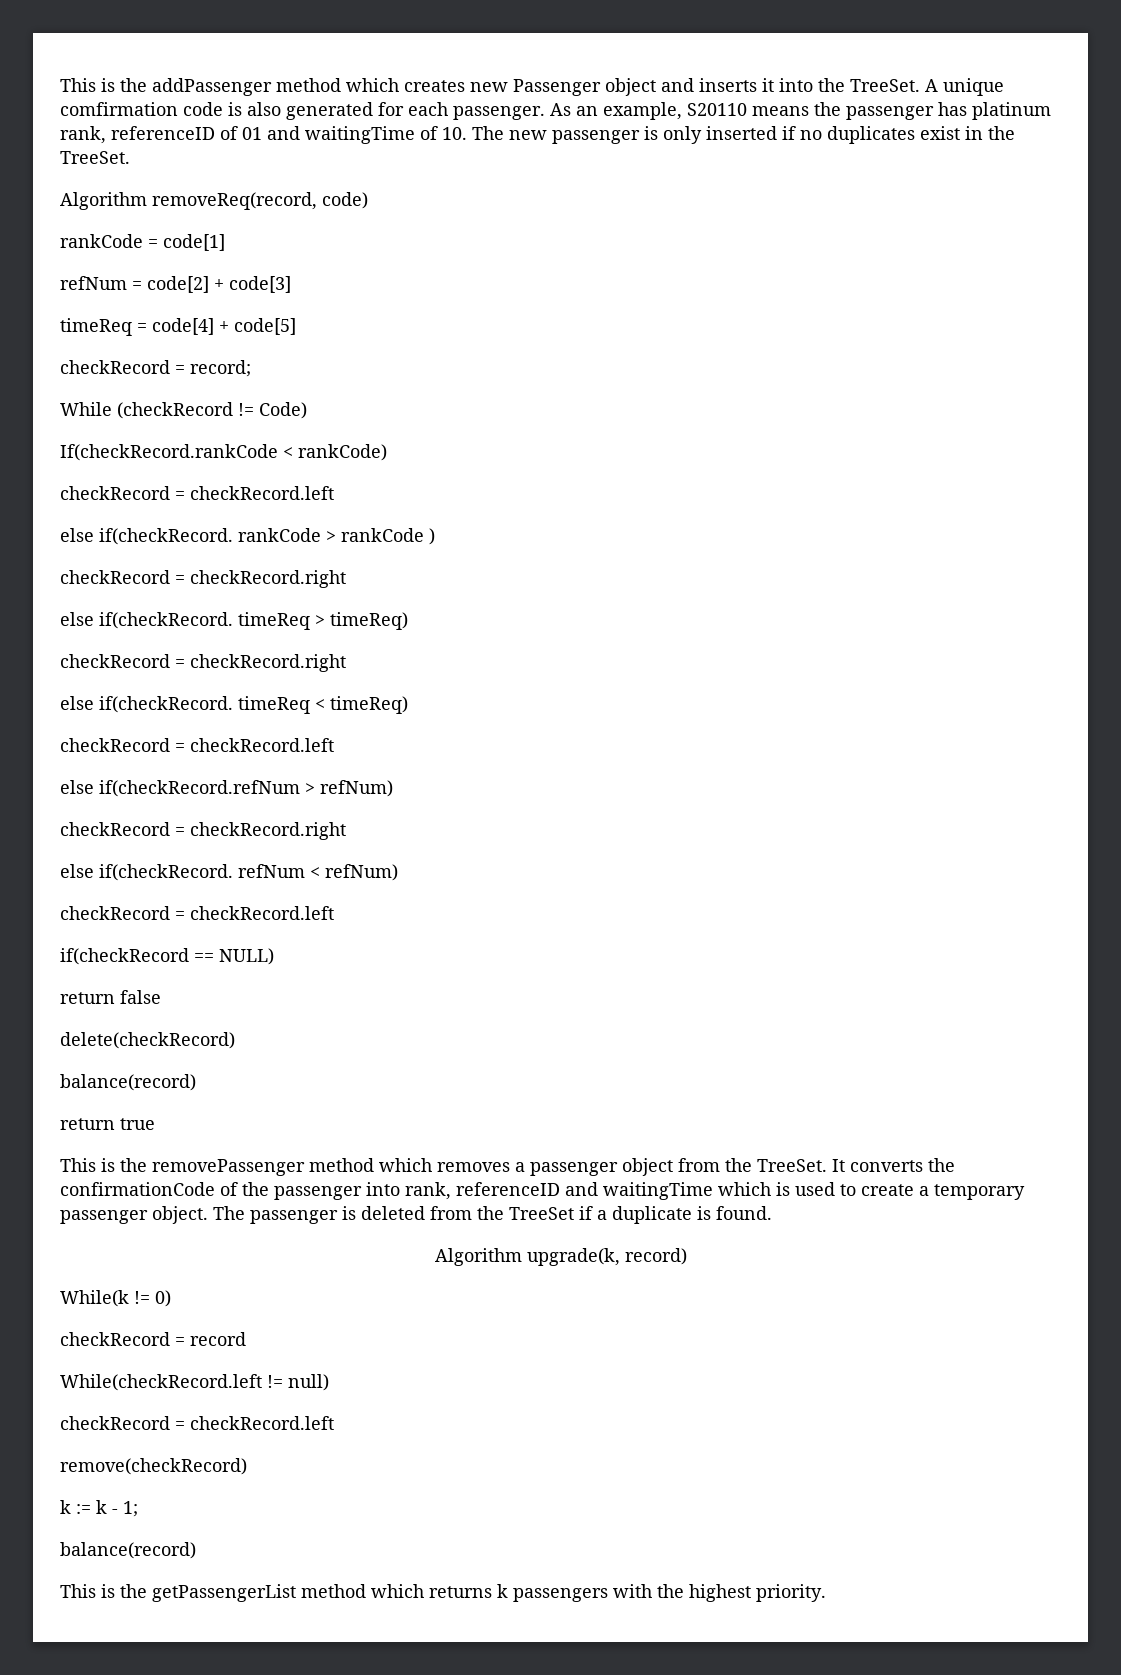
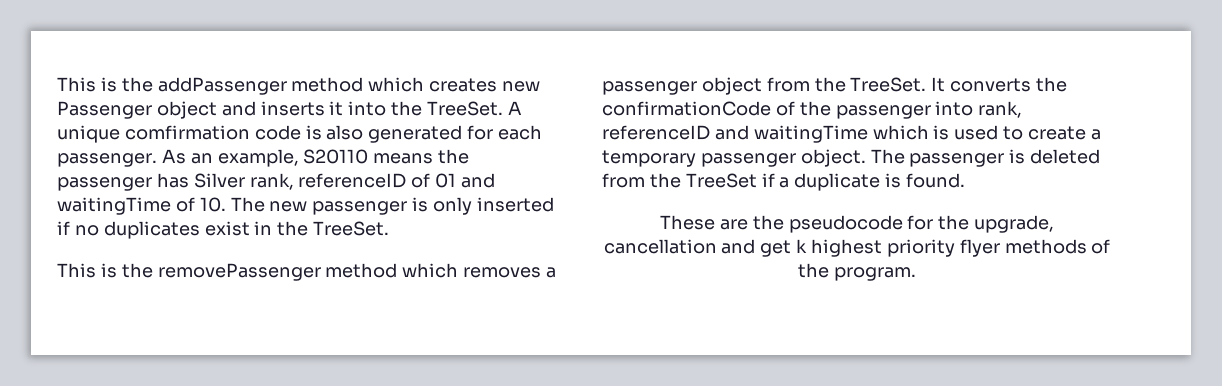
[972,102,1051,120] platinum -> [193,173,245,188] Silver
[60,192,368,210] [60,234,225,251] [60,276,291,293] [60,318,296,336] [60,360,251,377] [60,402,307,419] [60,444,387,461] [60,486,334,500] [60,528,435,545] [60,570,346,588] [60,612,408,630] [60,654,346,672] [60,696,408,714] [60,738,334,752] [60,780,393,797] [60,822,346,840] [60,864,398,881] [60,906,334,920] [60,948,274,965] [60,990,161,1004] [60,1032,235,1049] [60,1074,196,1091] [60,1118,155,1130] // Algorithm removeReq(record, code) // rankCode = code[1] // refNum = code[2] + code[3] // timeReq = code[4] + code[5] // checkRecord = record; // While (checkRecord != Code) // If(checkRecord.rankCode < rankCode) // checkRecord = checkRecord.left // else if(checkRecord. rankCode > rankCode ) // checkRecord = checkRecord.right // else if(checkRecord. timeReq > timeReq) // checkRecord = checkRecord.right // else if(checkRecord. timeReq < timeReq) // checkRecord = checkRecord.left // else if(checkRecord.refNum > refNum) // checkRecord = checkRecord.right // else if(checkRecord. refNum < refNum) // checkRecord = checkRecord.left // if(checkRecord == NULL) // return false // delete(checkRecord) // balance(record) // return true -> (390, 228) none
[434,1248,687,1266] [60,1290,171,1307] [60,1332,246,1346] [60,1374,329,1391] [60,1416,334,1430] [60,1458,247,1475] [60,1500,138,1517] [60,1542,196,1559] [60,1584,826,1602] Algorithm upgrade(k, record) // While(k != 0) // checkRecord = record // While(checkRecord.left != null) // checkRecord = checkRecord.left // remove(checkRecord) // k := k - 1; // balance(record) // This is the getPassengerList method which returns k passengers with the highest priority. -> [659,215,1055,233] [603,239,1111,257] [798,263,916,281] These are the pseudocode for the upgrade, cancellation and get k highest priority flyer methods of the program.

